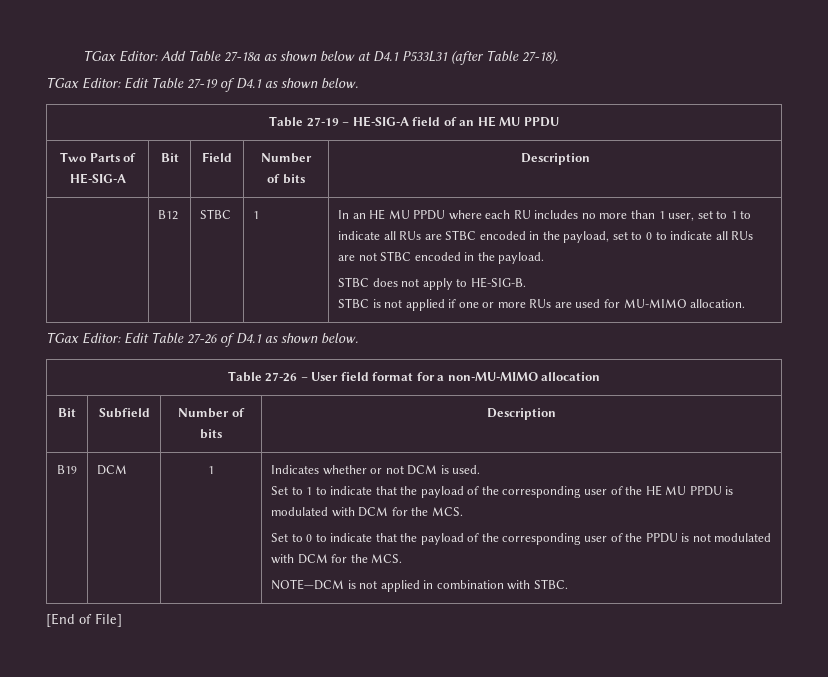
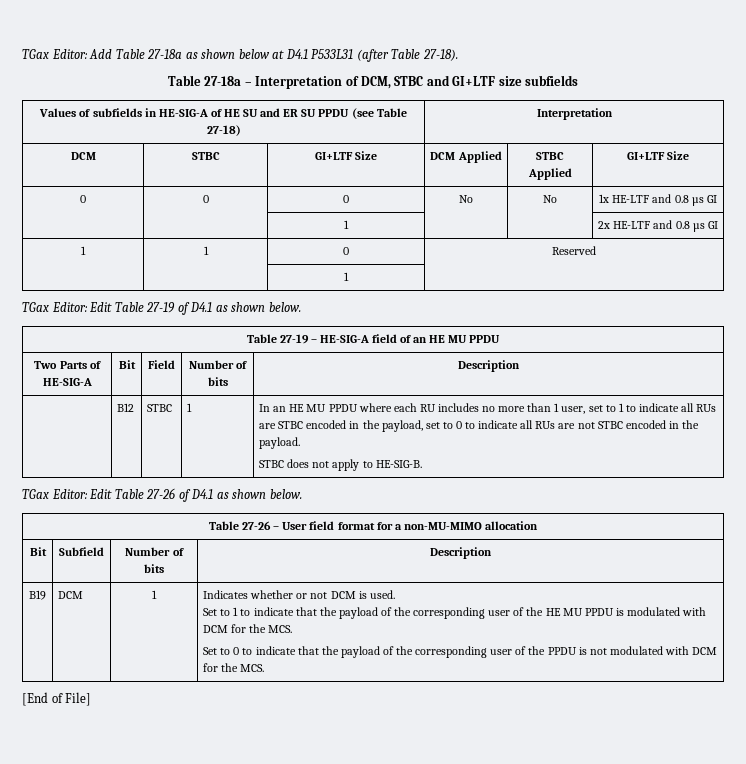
(558, 57) none -> [167,75,579,89] [39,108,407,119] [206,125,241,136] [536,108,613,120] [70,152,96,160] [191,152,220,160] [314,151,378,160] [430,151,502,163] [536,152,564,160] [527,168,572,180] [626,151,690,160] [80,195,86,203] [202,195,209,203] [343,195,349,203] [459,195,473,203] [543,195,557,203] [599,194,717,206] [344,220,349,229] [598,220,718,232] [81,246,86,255] [203,246,209,255] [343,247,349,255] [552,246,596,255] [344,272,349,281] // Table 27-18a – Interpretation of DCM, STBC and GI+LTF size subfields // Values of subfields in HE-SIG-A of HE SU and ER SU PPDU (see Table 27-18) | Interpretation // DCM | STBC | GI+LTF Size | DCM Applied | STBC Applied | GI+LTF Size // 0 | 0 | 0 | No | No | 1x HE-LTF and 0.8 µs GI // | | 1 | | | 2x HE-LTF and 0.8 µs GI // 1 | 1 | 0 | Reserved // | | 1 |
[338,298,746,311] // STBC is not applied if one or more RUs are used for MU-MIMO allocation. -> (422, 464) none
[271,579,568,592] // NOTE—DCM is not applied in combination with STBC. -> (265, 668) none

